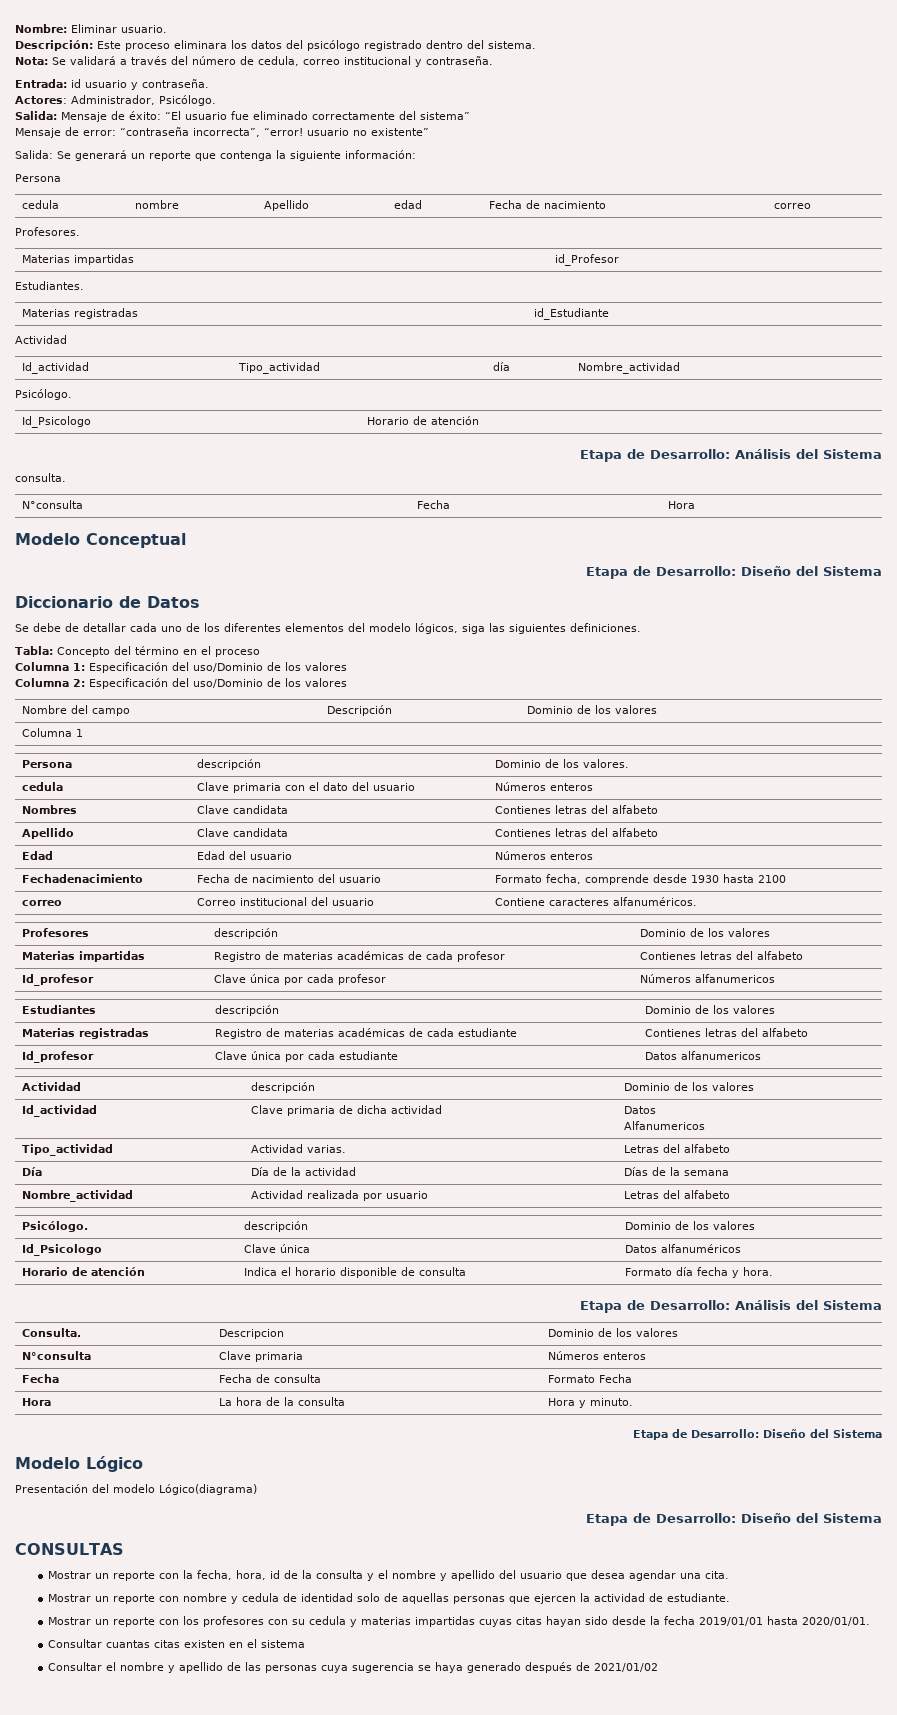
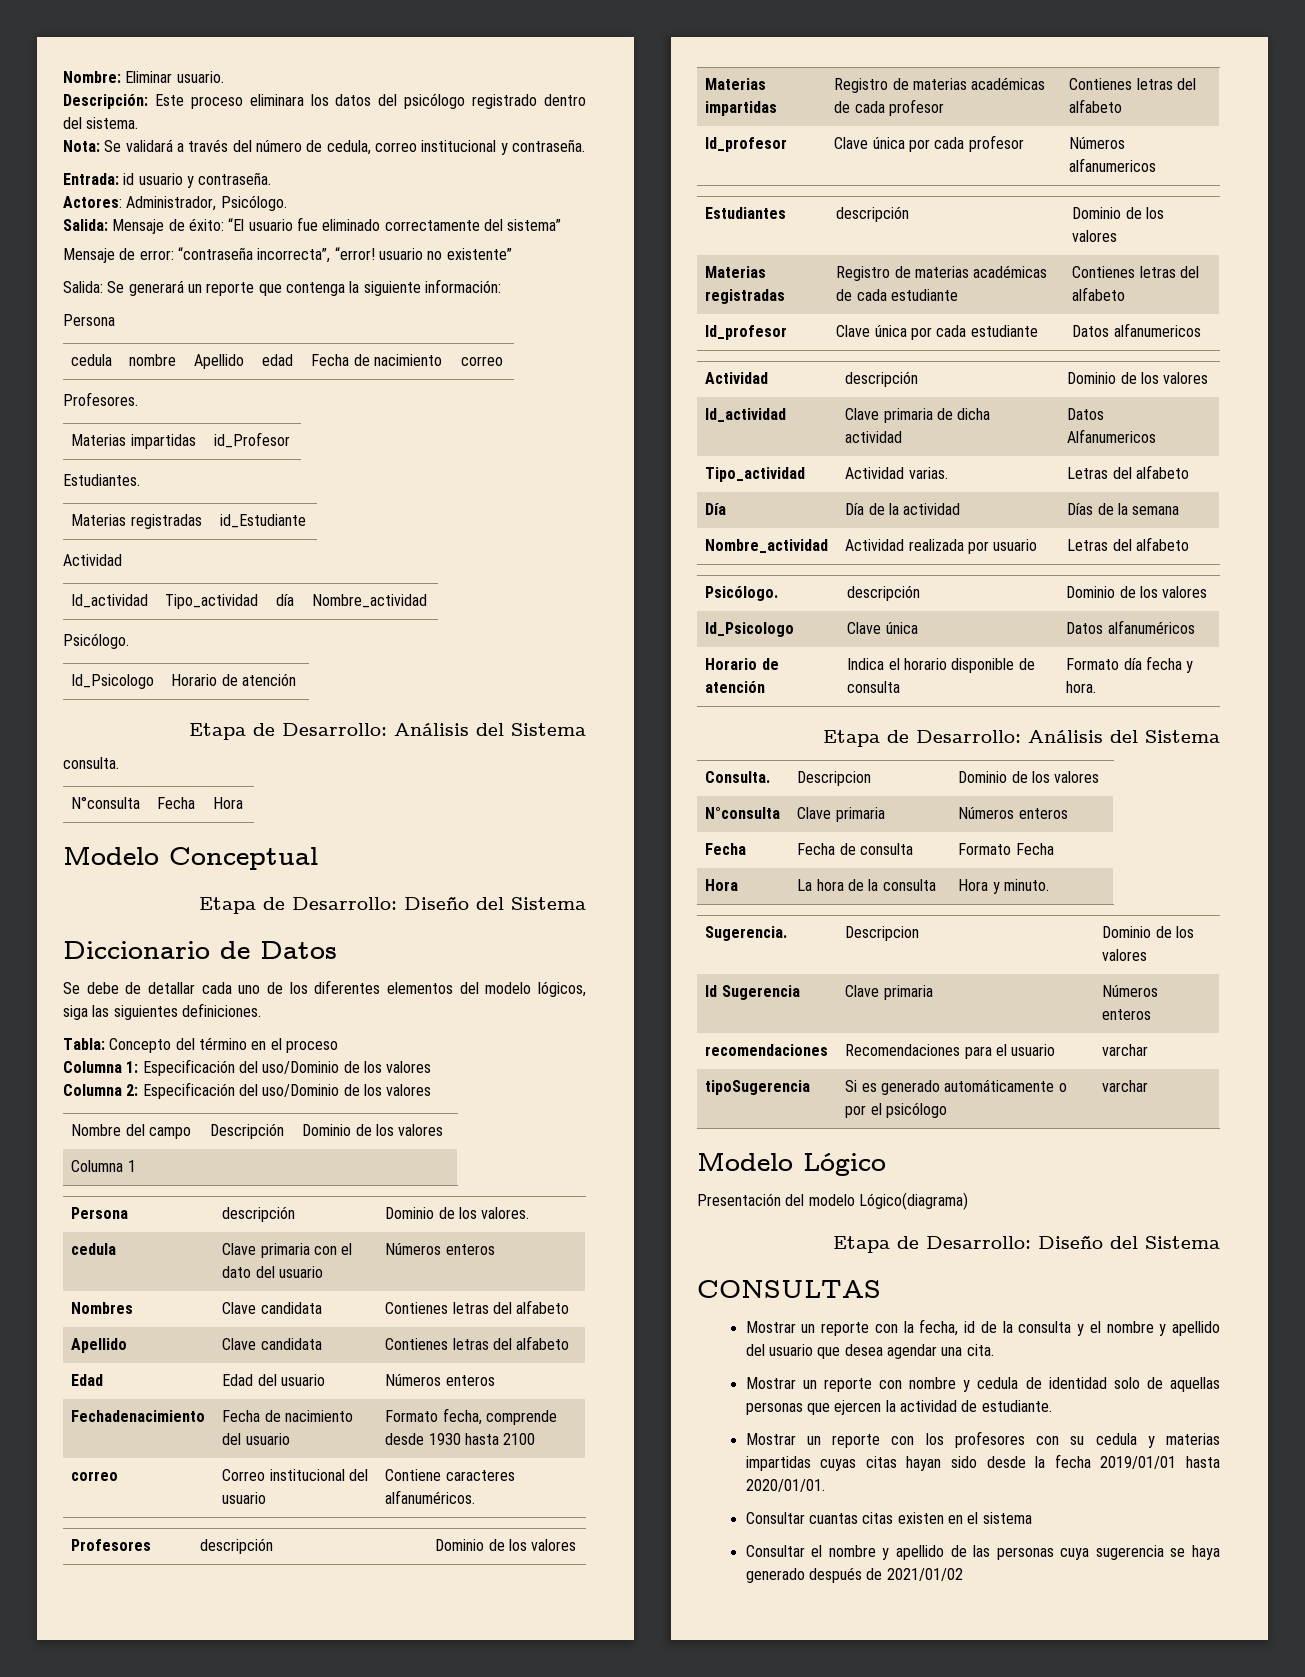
[633,1429,882,1440] // Etapa de Desarrollo: Diseño del Sistema -> [705,926,788,941] [845,926,920,941] [1102,926,1195,938] [1102,949,1148,961] [705,985,800,1000] [845,985,933,1000] [1102,985,1159,997] [1102,1009,1152,1020] [705,1044,829,1056] [845,1044,1056,1059] [1102,1044,1149,1056] [705,1080,811,1095] [845,1079,1067,1095] [845,1102,948,1118] [1102,1080,1149,1092] // Sugerencia. | Descripcion | Dominio de los valores // Id Sugerencia | Clave primaria | Números enteros // recomendaciones | Recomendaciones para el usuario | varchar // tipoSugerencia | Si es generado automáticamente o por el psicólogo | varchar
[235,1570,266,1580] hora, -> (959, 1327) none

